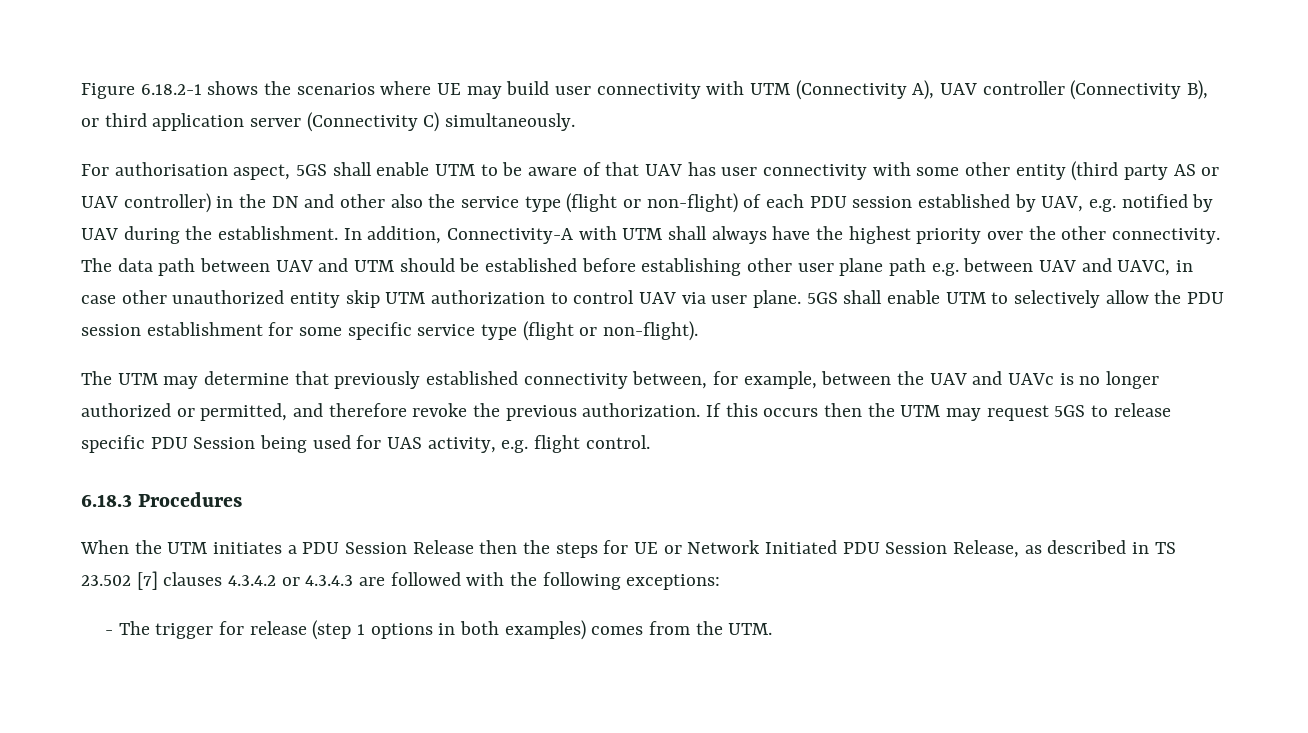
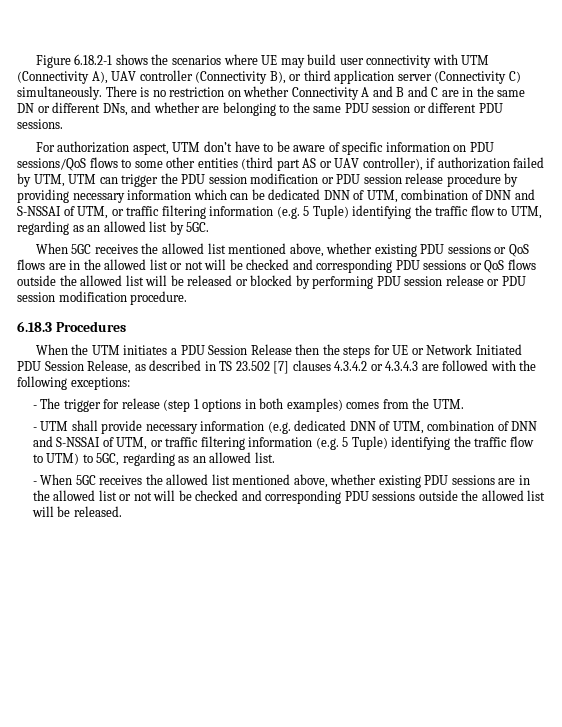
[81,161,1220,181] [81,193,1214,213] [81,226,1221,244] [81,258,1194,276] [81,290,1225,308] [81,321,699,341] [81,371,1160,389] [81,403,1171,421] [81,435,650,453] // For authorisation aspect, 5GS shall enable UTM to be aware of that UAV has user connectivity with some other entity (third party AS or UAV controller) in the DN and other also the service type (flight or non-flight) of each PDU session established by UAV, e.g. notified by UAV during the establishment. In addition, Connectivity-A with UTM shall always have the highest priority over the other connectivity. The data path between UAV and UTM should be established before establishing other user plane path e.g. between UAV and UAVC, in case other unauthorized entity skip UTM authorization to control UAV via user plane. 5GS shall enable UTM to selectively allow the PDU session establishment for some specific service type (flight or non-flight). // The UTM may determine that previously established connectivity between, for example, between the UAV and UAVc is no longer authorized or permitted, and therefore revoke the previous authorization. If this occurs then the UTM may request 5GS to release specific PDU Session being used for UAS activity, e.g. flight control. -> [105,86,526,100] [17,102,503,116] [17,119,63,129] [35,141,494,155] [17,157,545,171] [17,173,519,187] [17,189,535,203] [17,205,542,219] [17,221,210,235] [35,243,529,257] [17,259,536,273] [17,275,526,289] [17,291,188,305] There is no restriction on whether Connectivity A and B and C are in the same DN or different DNs, and whether are belonging to the same PDU session or different PDU sessions. // For authorization aspect, UTM don’t have to be aware of specific information on PDU sessions/QoS flows to some other entities (third part AS or UAV controller), if authorization failed by UTM, UTM can trigger the PDU session modification or PDU session release procedure by providing necessary information which can be dedicated DNN of UTM, combination of DNN and S-NSSAI of UTM, or traffic filtering information (e.g. 5 Tuple) identifying the traffic flow to UTM, regarding as an allowed list by 5GC. // When 5GC receives the allowed list mentioned above, whether existing PDU sessions or QoS flows are in the allowed list or not will be checked and corresponding PDU sessions or QoS flows outside the allowed list will be released or blocked by performing PDU session release or PDU session modification procedure.
(773, 629) none -> [32,420,538,434] [32,436,534,450] [32,452,275,466] [32,474,530,488] [32,490,546,504] [31,506,122,517] // - UTM shall provide necessary information (e.g. dedicated DNN of UTM, combination of DNN and S-NSSAI of UTM, or traffic filtering information (e.g. 5 Tuple) identifying the traffic flow to UTM) to 5GC, regarding as an allowed list. // - When 5GC receives the allowed list mentioned above, whether existing PDU sessions are in the allowed list or not will be checked and corresponding PDU sessions outside the allowed list will be released.

